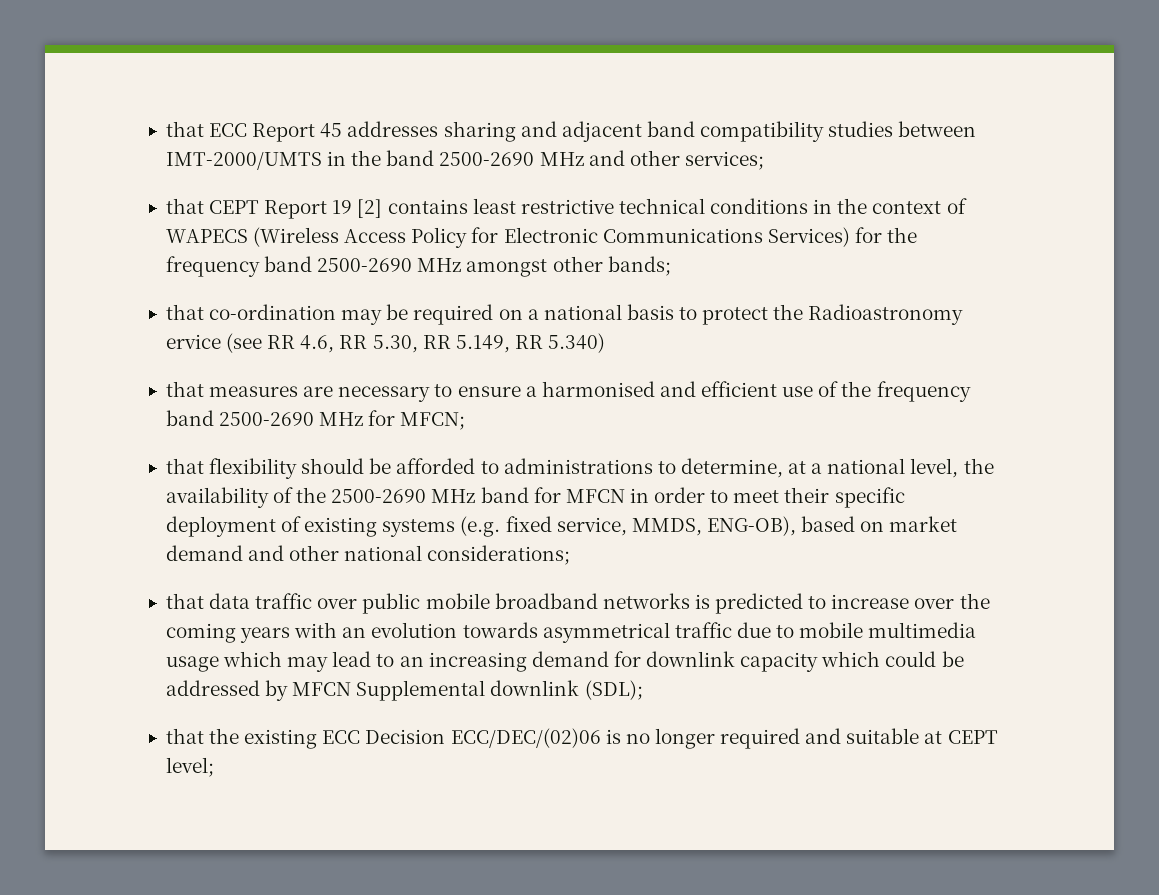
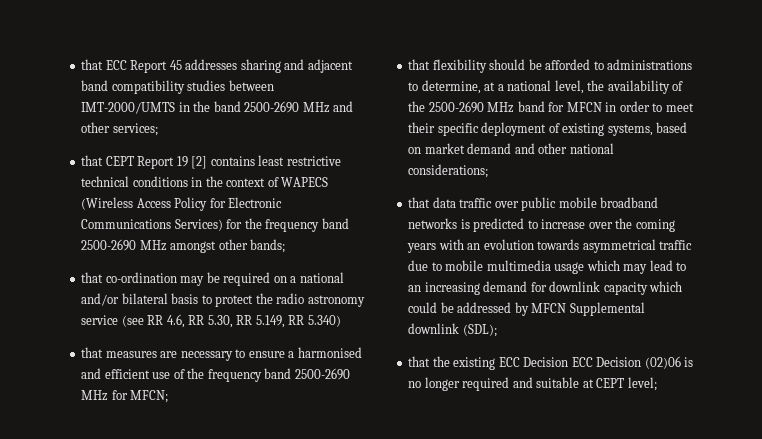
(622, 312) none -> [81,293,168,306] and/or bilateral
[808,304,964,325] [165,334,221,349] Radioastronomy ervice -> [276,293,365,307] [81,315,119,325] radio astronomy service
[382,516,796,537] systems (e.g. fixed service, MMDS, ENG-OB), -> [607,124,653,136] systems,
[450,728,601,748] ECC/DEC/(02)06 -> [571,356,681,369] ECC Decision (02)06

